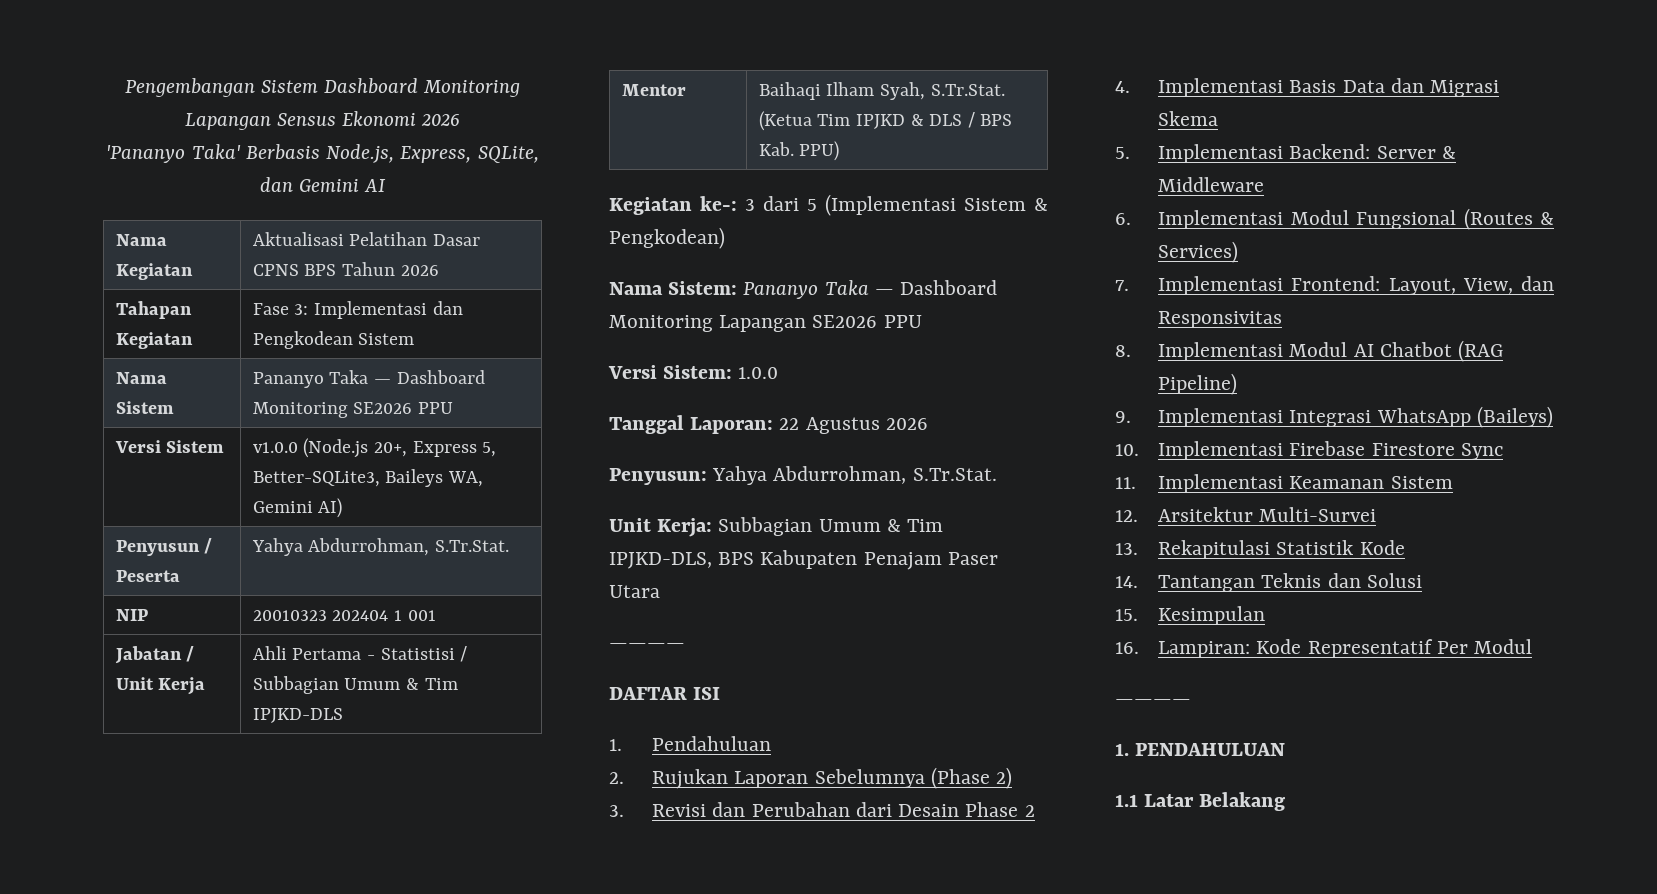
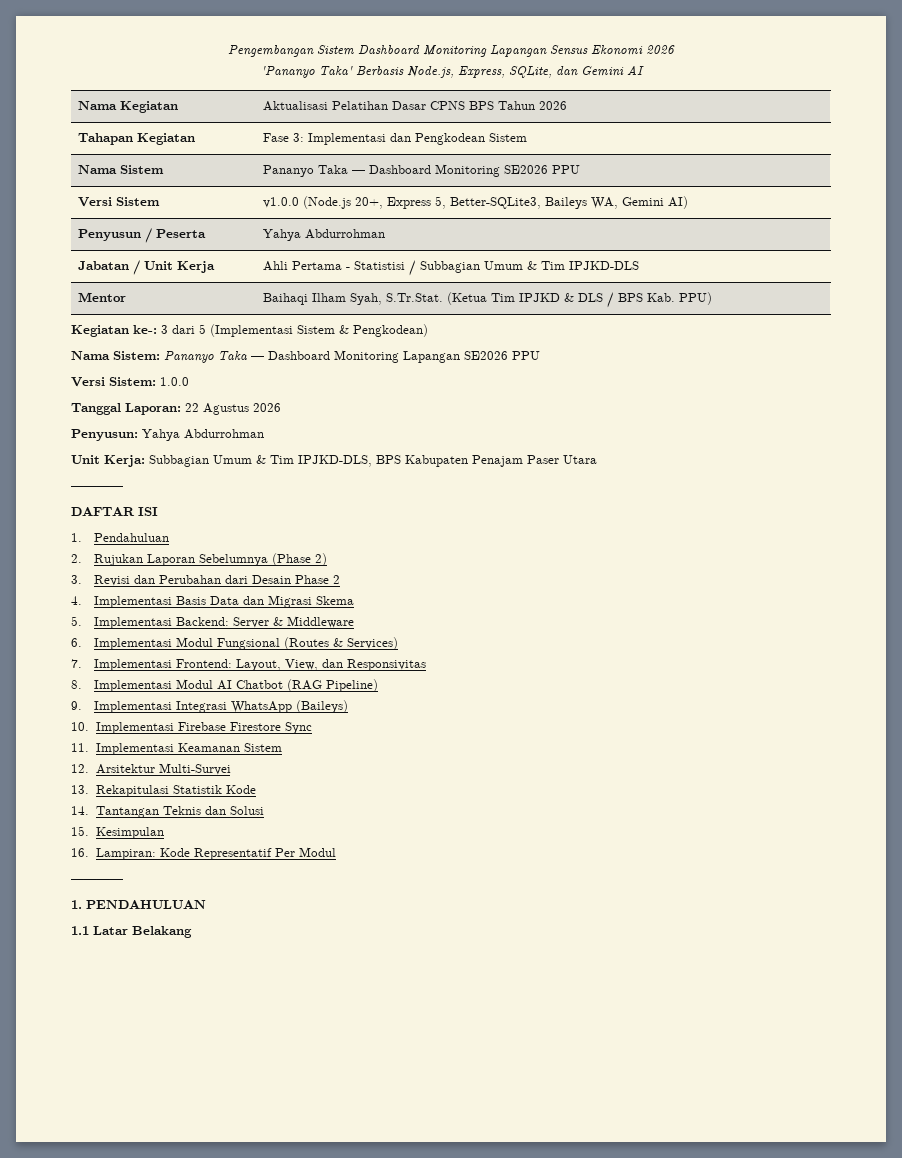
[308,538,510,556] [115,609,148,621] [252,610,436,621] Abdurrohman, S.Tr.Stat. // NIP | 20010323 202404 1 001 -> [304,229,385,239] Abdurrohman
[773,466,997,484] Abdurrohman, S.Tr.Stat. -> [184,429,264,439] Abdurrohman

